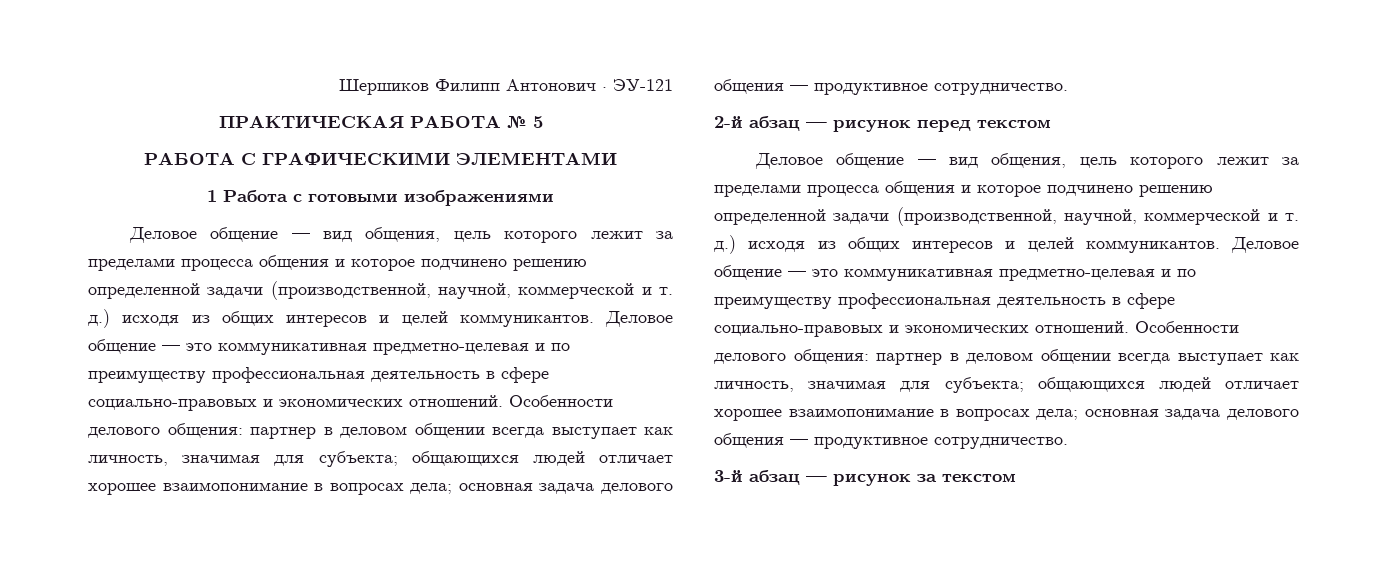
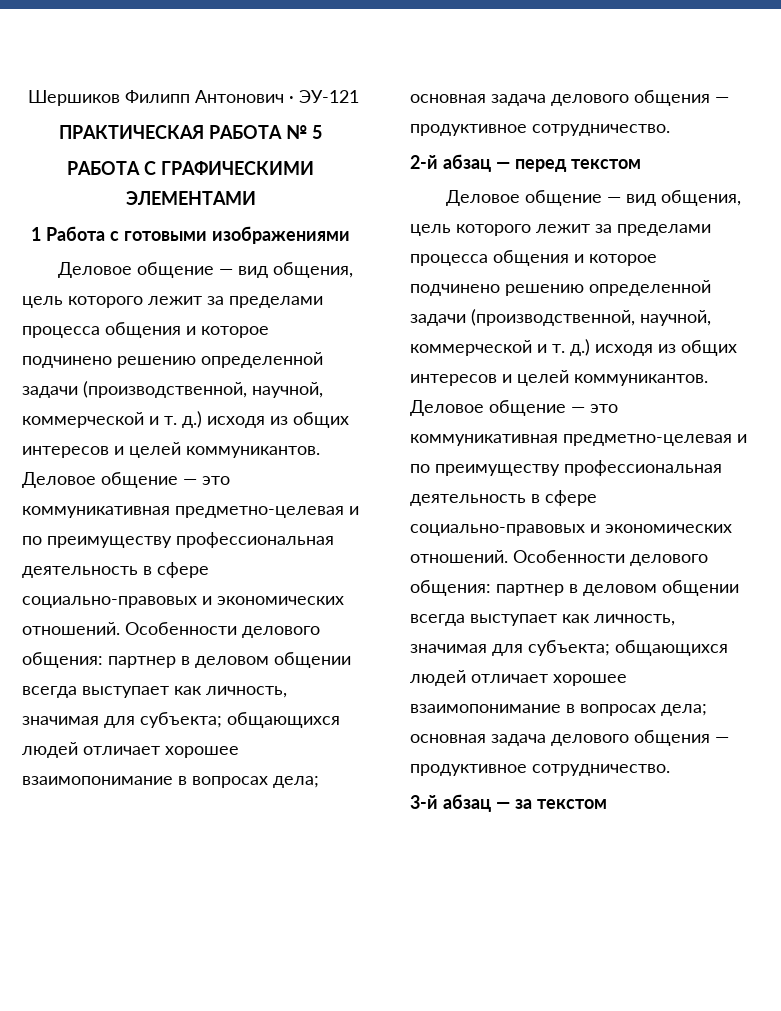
[833,120,911,132] рисунок -> (510, 165) none
[833,474,911,486] рисунок -> (510, 805) none

